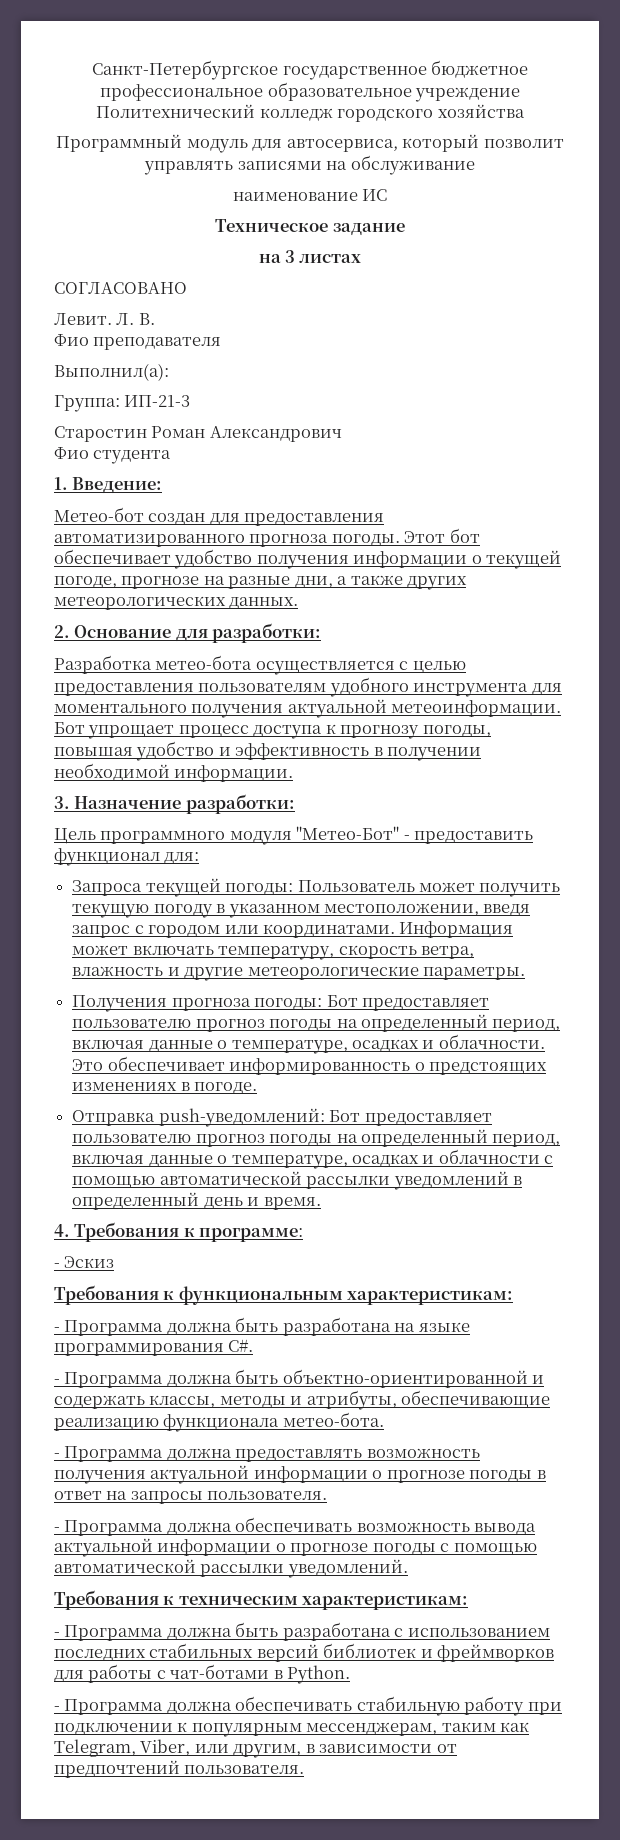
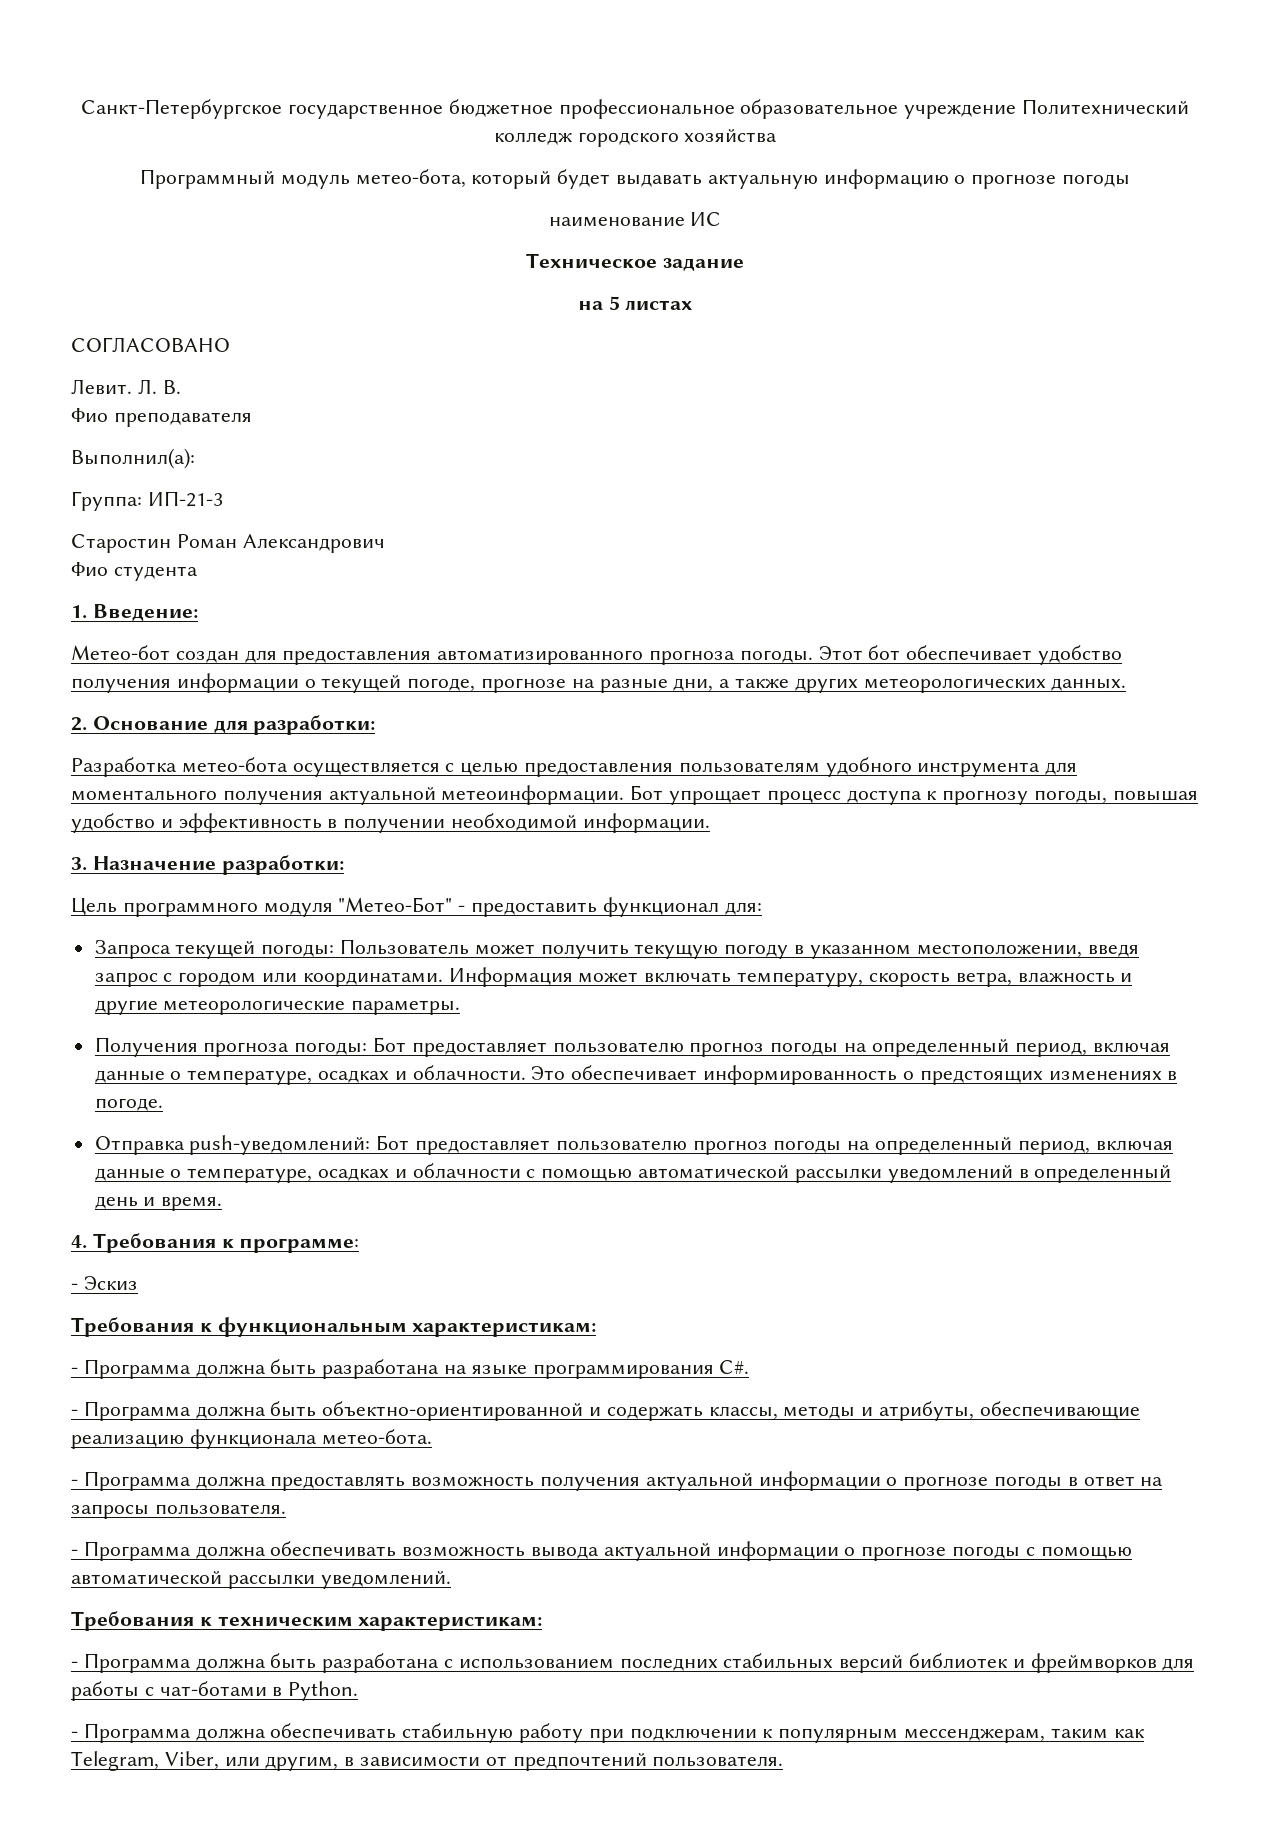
[252,134,564,152] [144,155,475,175] для автосервиса, который позволит управлять записями на обслуживание -> [355,169,1131,189] метео-бота, который будет выдавать актуальную информацию о прогнозе погоды
[285,250,295,263] 3 -> [608,296,620,310] 5

